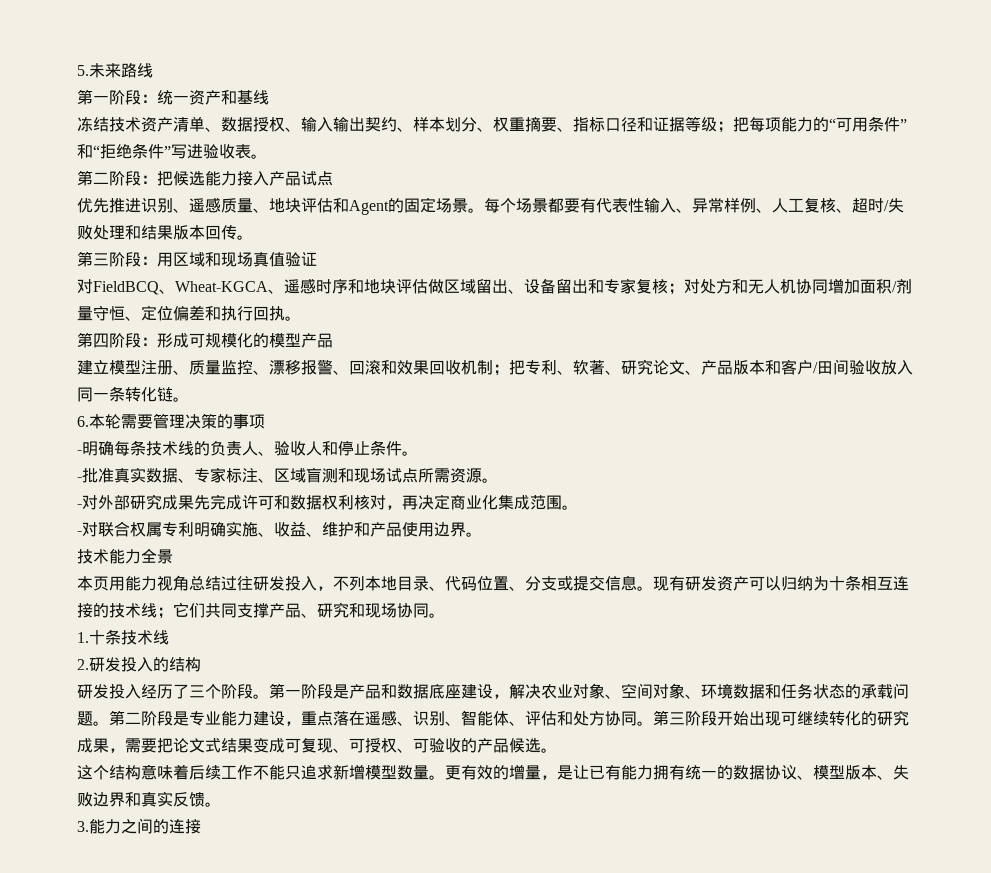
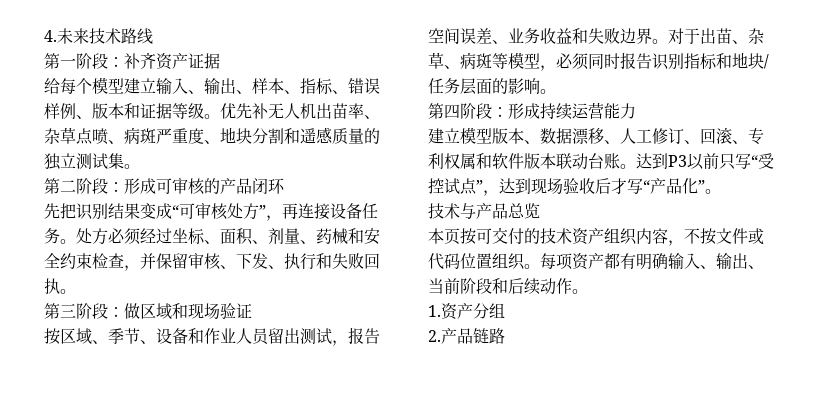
[77,63,121,78] 5.未来 -> [44,28,121,44] 4.未来技术
[157,90,269,105] [77,116,907,133] [77,143,267,159] [77,170,333,186] [77,197,904,215] [77,225,237,240] 统一资产和基线 // 冻结技术资产清单、数据授权、输入输出契约、样本划分、权重摘要、指标口径和证据等级；把每项能力的“可用条件”和“拒绝条件”写进验收表。 // 第二阶段：把候选能力接入产品试点 // 优先推进识别、遥感质量、地块评估和Agent的固定场景。每个场景都要有代表性输入、异常样例、人工复核、超时/失败处理和结果版本回传 -> [124,52,220,70] [44,77,380,95] [44,103,380,119] [44,127,380,145] [44,153,140,170] [44,177,285,195] [44,202,378,221] [44,228,380,245] [44,252,380,271] [44,278,60,294] 补齐资产证据 // 给每个模型建立输入、输出、样本、指标、错误样例、版本和证据等级。优先补无人机出苗率、杂草点喷、病斑严重度、地块分割和遥感质量的独立测试集。 // 第二阶段：形成可审核的产品闭环 // 先把识别结果变成“可审核处方”，再连接设备任务。处方必须经过坐标、面积、剂量、药械和安全约束检查，并保留审核、下发、执行和失败回执
[157,252,173,267] 用 -> [124,303,140,319] 做
[253,252,285,267] 真值 -> (220, 311) none
[77,278,912,295] [77,305,301,321] [77,332,333,348] [77,359,913,376] [77,386,189,402] [77,413,265,429] [77,440,418,456] [77,467,498,483] [77,494,578,510] [77,521,466,537] 对FieldBCQ、Wheat-KGCA、遥感时序和地块评估做区域留出、设备留出和专家复核；对处方和无人机协同增加面积/剂量守恒、定位偏差和执行回执。 // 第四阶段：形成可规模化的模型产品 // 建立模型注册、质量监控、漂移报警、回滚和效果回收机制；把专利、软著、研究论文、产品版本和客户/田间验收放入同一条转化链。 // 6.本轮需要管理决策的事项 // -明确每条技术线的负责人、验收人和停止条件。 // -批准真实数据、专家标注、区域盲测和现场试点所需资源。 // -对外部研究成果先完成许可和数据权利核对，再决定商业化集成范围。 // -对联合权属专利明确实施、收益、维护和产品使用边界 -> [44,327,380,346] [428,28,764,44] [428,52,769,71] [428,78,556,95] [428,102,636,120] [428,127,764,145] [428,153,774,170] [428,178,705,196] 按区域、季节、设备和作业人员留出测试，报告空间误差、业务收益和失败边界。对于出苗、杂草、病斑等模型，必须同时报告识别指标和地块/任务层面的影响。 // 第四阶段：形成持续运营能力 // 建立模型版本、数据漂移、人工修订、回滚、专利权属和软件版本联动台账。达到P3以前只写“受控试点”，达到现场验收后才写“产品化”
[109,548,173,564] 能力全景 -> [460,203,540,219] 与产品总览
[109,575,909,591] [77,602,429,619] 用能力视角总结过往研发投入，不列本地目录、代码位置、分支或提交信息。现有研发资产可以归纳为十条相互连接的技术线；它们共同支撑产品、研究和现场协同 -> [460,227,764,246] [428,253,764,270] [428,278,572,295] 按可交付的技术资产组织内容，不按文件或代码位置组织。每项资产都有明确输入、输出、当前阶段和后续动作
[89,629,169,645] 十条技术线 -> [441,303,505,320] 资产分组
[89,657,201,672] [77,683,909,699] [77,710,909,726] [77,737,557,753] [77,764,909,780] [77,791,221,807] [77,818,201,834] 研发投入的结构 // 研发投入经历了三个阶段。第一阶段是产品和数据底座建设，解决农业对象、空间对象、环境数据和任务状态的承载问题。第二阶段是专业能力建设，重点落在遥感、识别、智能体、评估和处方协同。第三阶段开始出现可继续转化的研究成果，需要把论文式结果变成可复现、可授权、可验收的产品候选。 // 这个结构意味着后续工作不能只追求新增模型数量。更有效的增量，是让已有能力拥有统一的数据协议、模型版本、失败边界和真实反馈。 // 3.能力之间的连接 -> [441,328,505,344] 产品链路

